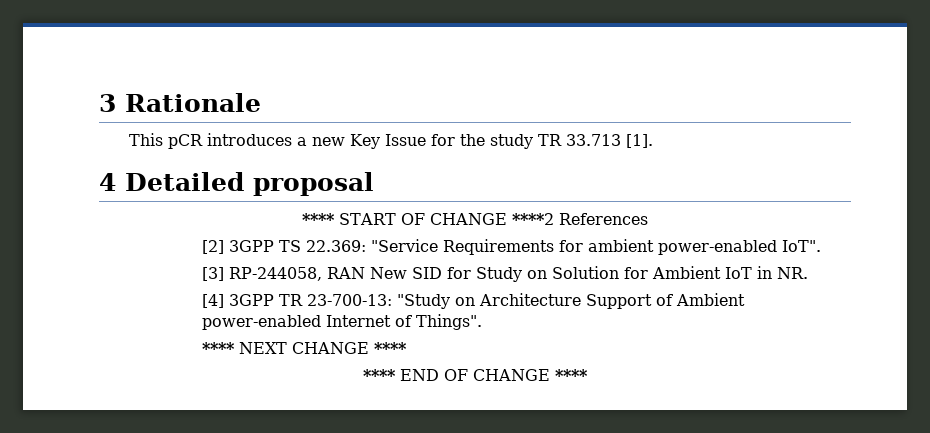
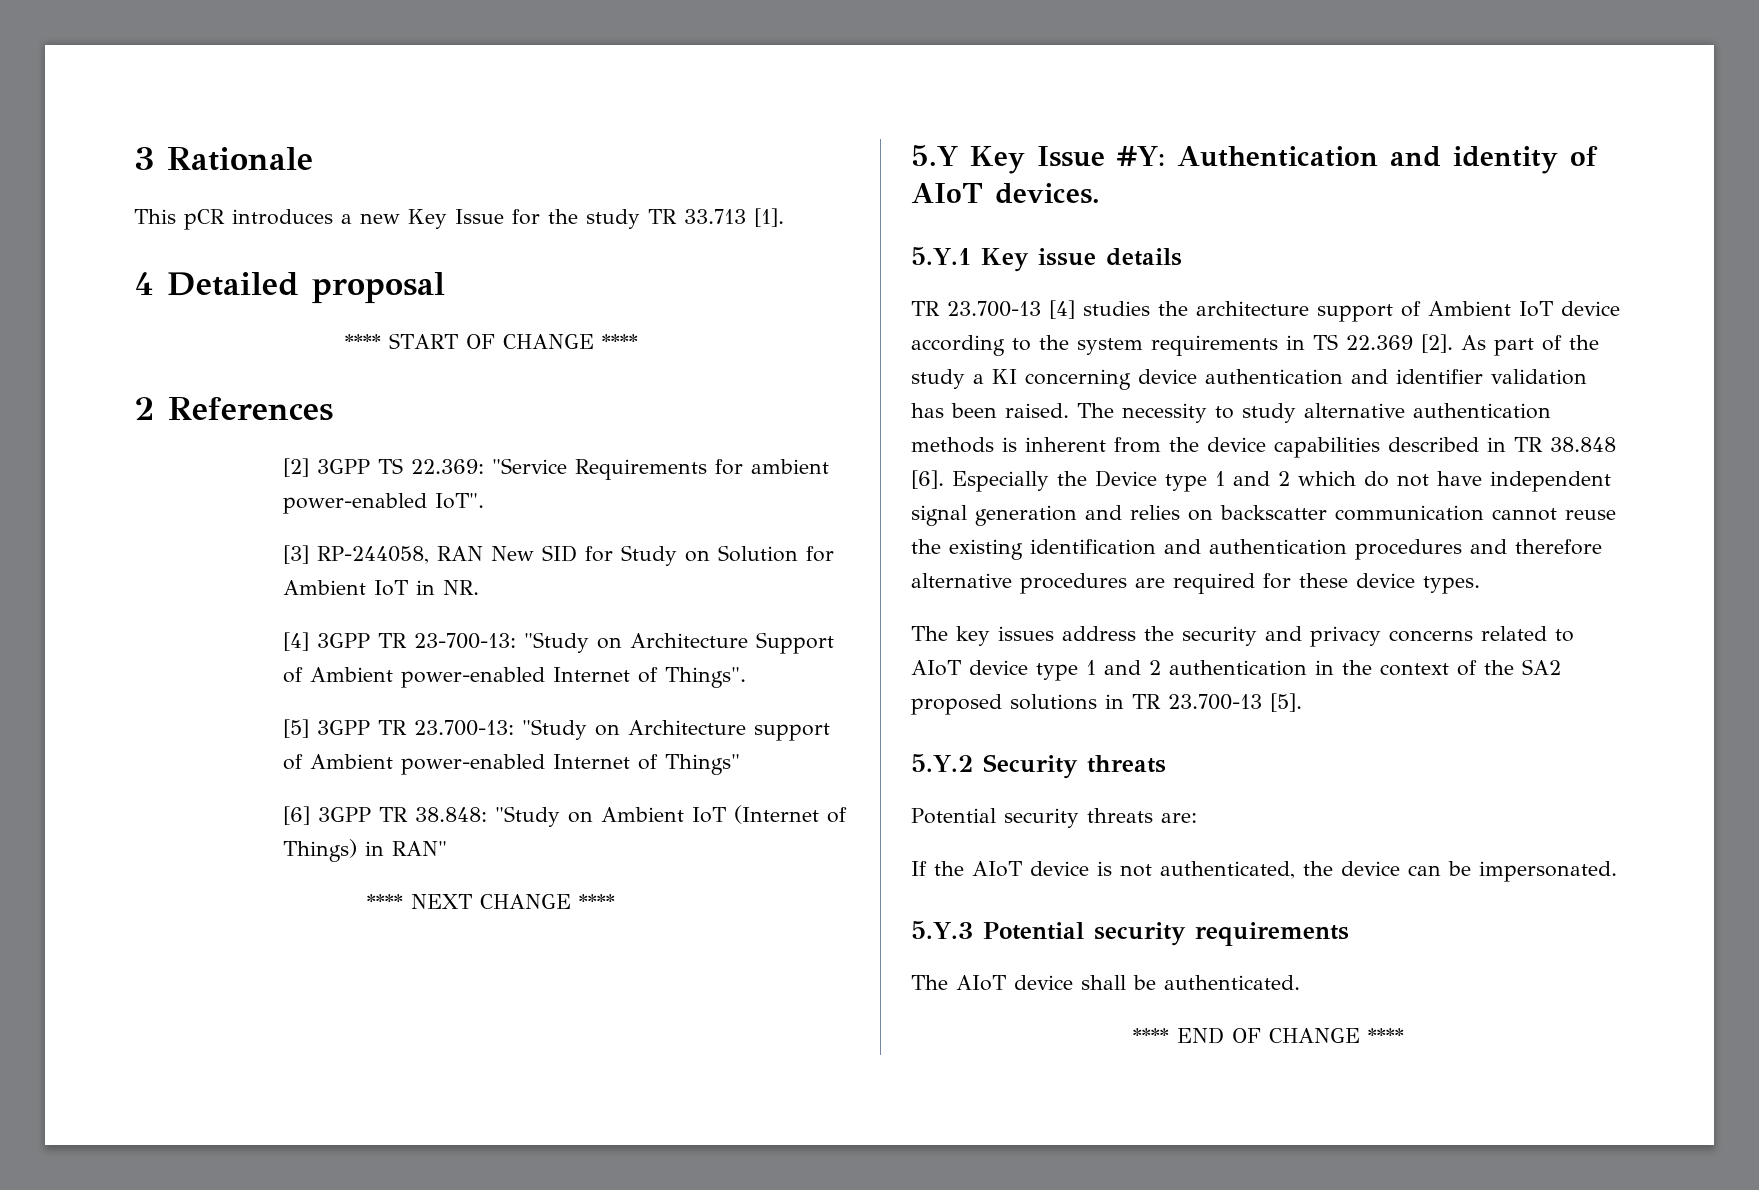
[511,213,554,225] ****2 -> [601,334,638,349] [134,397,155,420] **** // 2
[201,342,407,354] **** NEXT CHANGE **** -> [282,719,830,741] [282,754,740,775] [282,805,847,827] [282,839,447,862] [367,894,615,909] [911,145,1598,174] [911,183,1100,204] [911,247,1182,272] [911,300,1620,322] [911,334,1599,356] [911,369,1587,390] [911,403,1551,423] [911,437,1616,458] [911,470,1611,492] [911,505,1616,526] [911,539,1602,560] [911,573,1480,594] [911,626,1574,647] [911,659,1561,681] [911,693,1302,715] [911,754,1166,779] [911,808,1197,828] [911,861,1617,882] [911,921,1349,946] [911,975,1300,991] [5] 3GPP TR 23.700-13: "Study on Architecture support of Ambient power-enabled Internet of Things" // [6] 3GPP TR 38.848: "Study on Ambient IoT (Internet of Things) in RAN" // **** NEXT CHANGE **** // 5.Y Key Issue #Y: Authentication and identity of AIoT devices. // 5.Y.1 Key issue details // TR 23.700-13 [4] studies the architecture support of Ambient IoT device according to the system requirements in TS 22.369 [2]. As part of the study a KI concerning device authentication and identifier validation has been raised. The necessity to study alternative authentication methods is inherent from the device capabilities described in TR 38.848 [6]. Especially the Device type 1 and 2 which do not have independent signal generation and relies on backscatter communication cannot reuse the existing identification and authentication procedures and therefore alternative procedures are required for these device types. // The key issues address the security and privacy concerns related to AIoT device type 1 and 2 authentication in the context of the SA2 proposed solutions in TR 23.700-13 [5]. // 5.Y.2 Security threats // Potential security threats are: // If the AIoT device is not authenticated, the device can be impersonated. // 5.Y.3 Potential security requirements // The AIoT device shall be authenticated.

